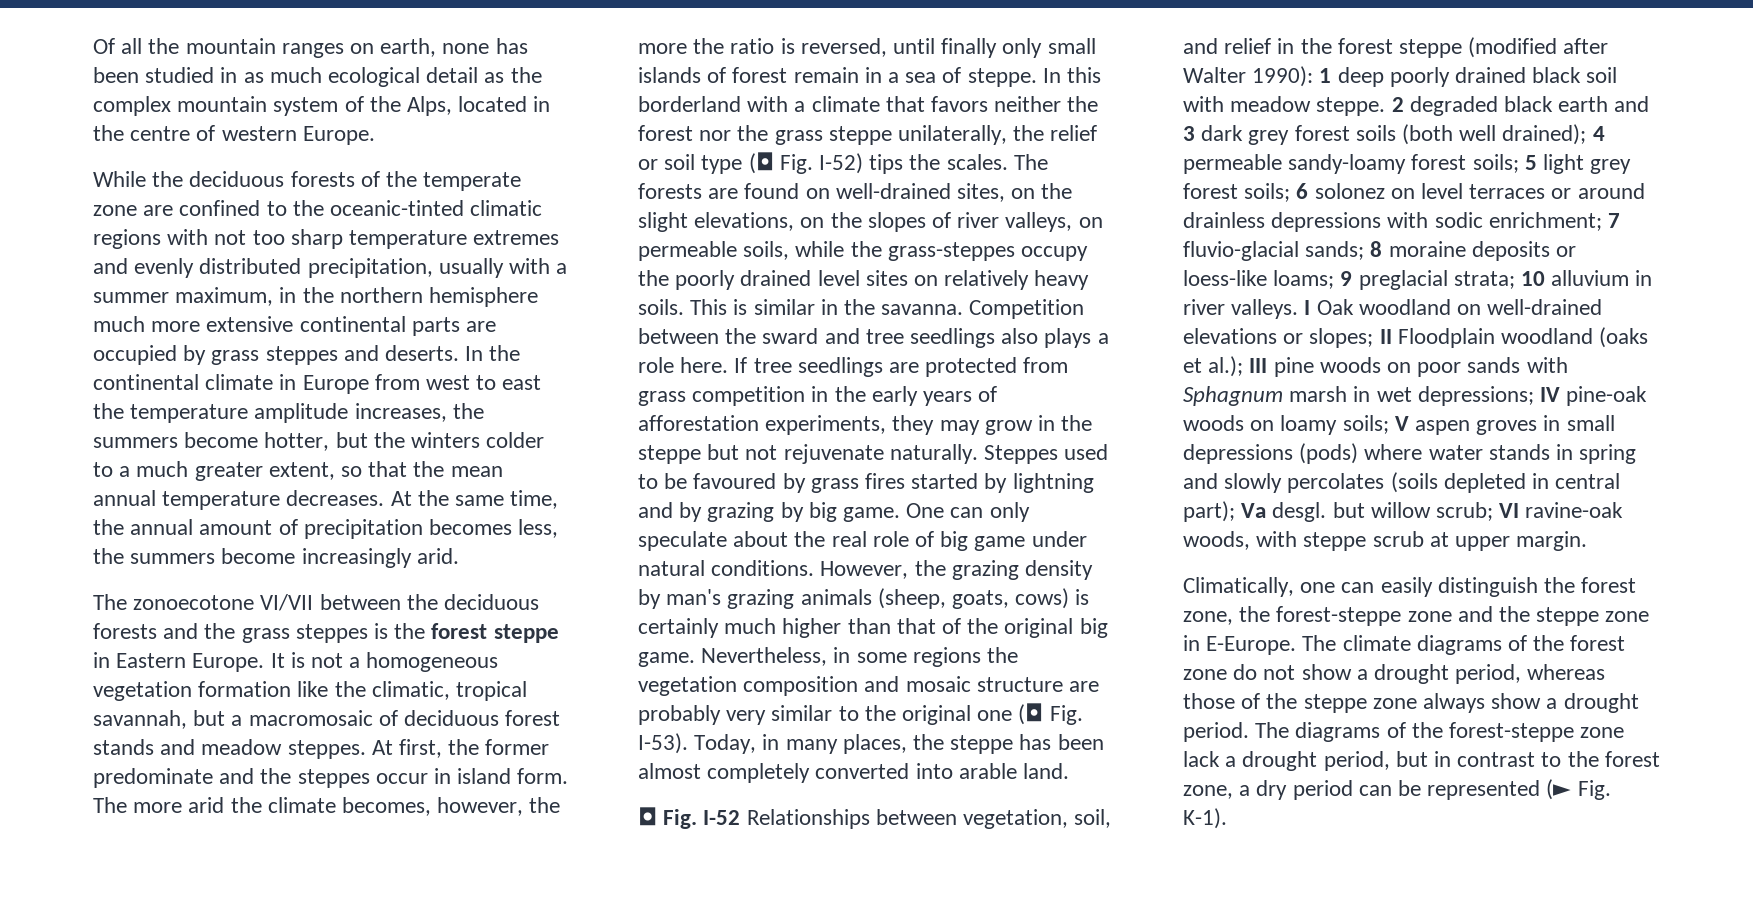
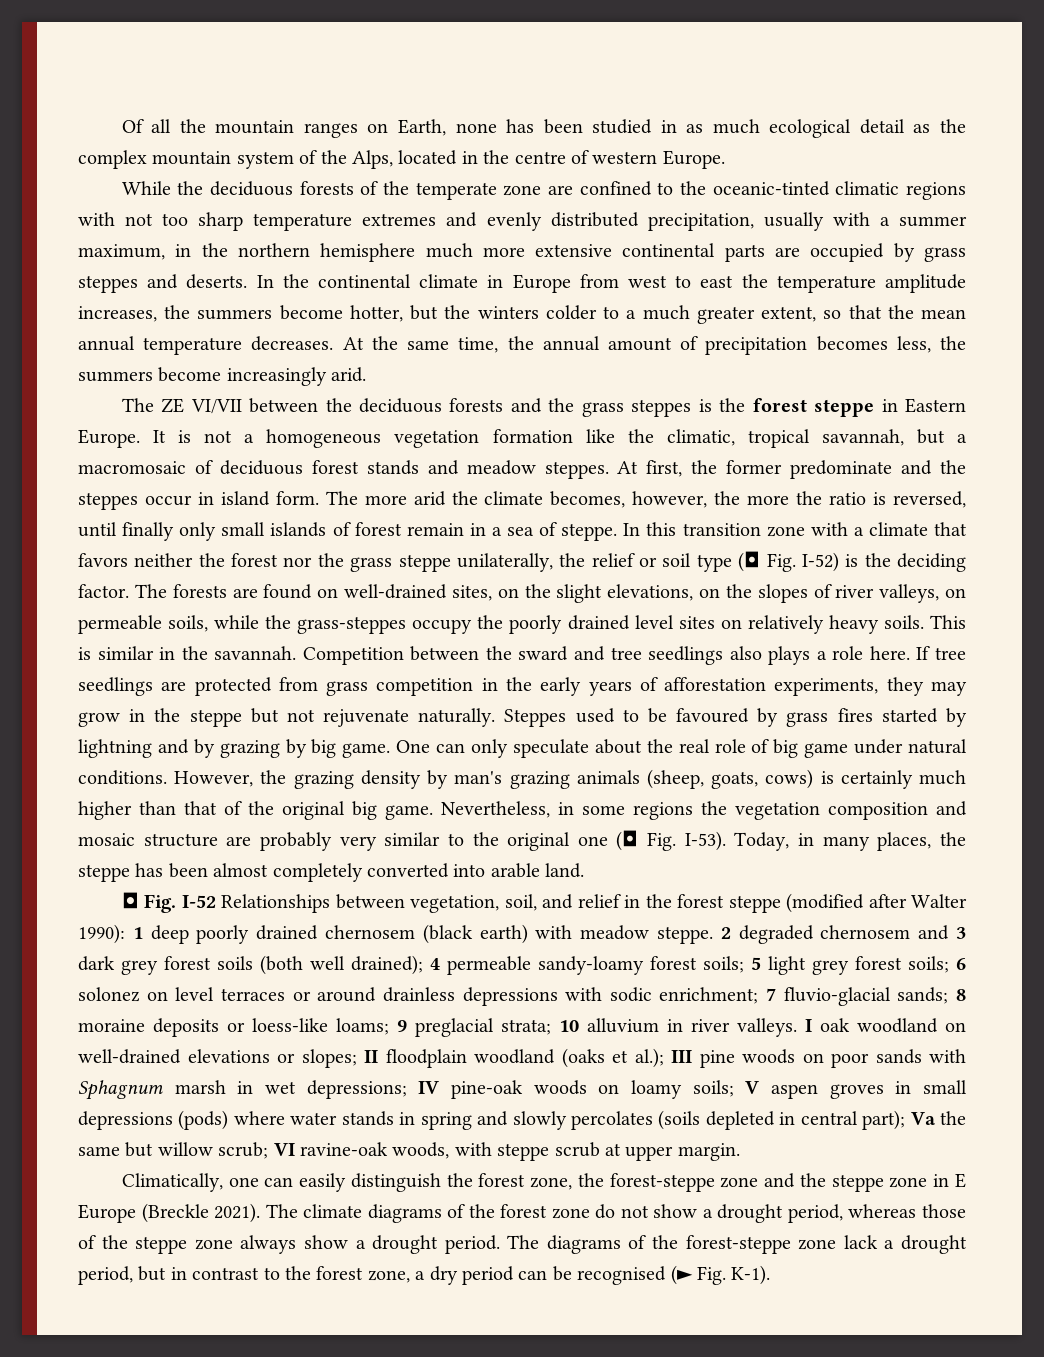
[380,38,437,57] earth, -> [398,119,447,136] Earth,
[133,595,255,610] zonoecotone -> [161,398,185,413] ZE
[638,96,741,112] borderland -> [682,523,805,537] transition zone
[869,154,1008,174] tips the scales. -> [845,553,966,572] [78,584,129,598] is the deciding factor.
[881,304,964,315] savanna. -> [214,646,297,660] savannah.
[1532,67,1618,83] black soil -> [325,924,528,944] chernosem (black earth)
[1504,96,1609,112] black earth -> [820,925,911,939] chernosem
[1316,299,1354,315] Oak -> [820,1018,850,1032] oak
[1397,328,1495,348] Floodplain -> [385,1049,467,1068] floodplain
[1272,502,1327,522] desgl. -> [940,1111,966,1125] [78,1146,120,1156] the same
[1206,636,1297,655] E-Europe. -> [954,1173,966,1188] [78,1203,261,1223] E Europe (Breckle 2021).
[1427,780,1541,800] represented -> [577,1266,667,1285] recognised

